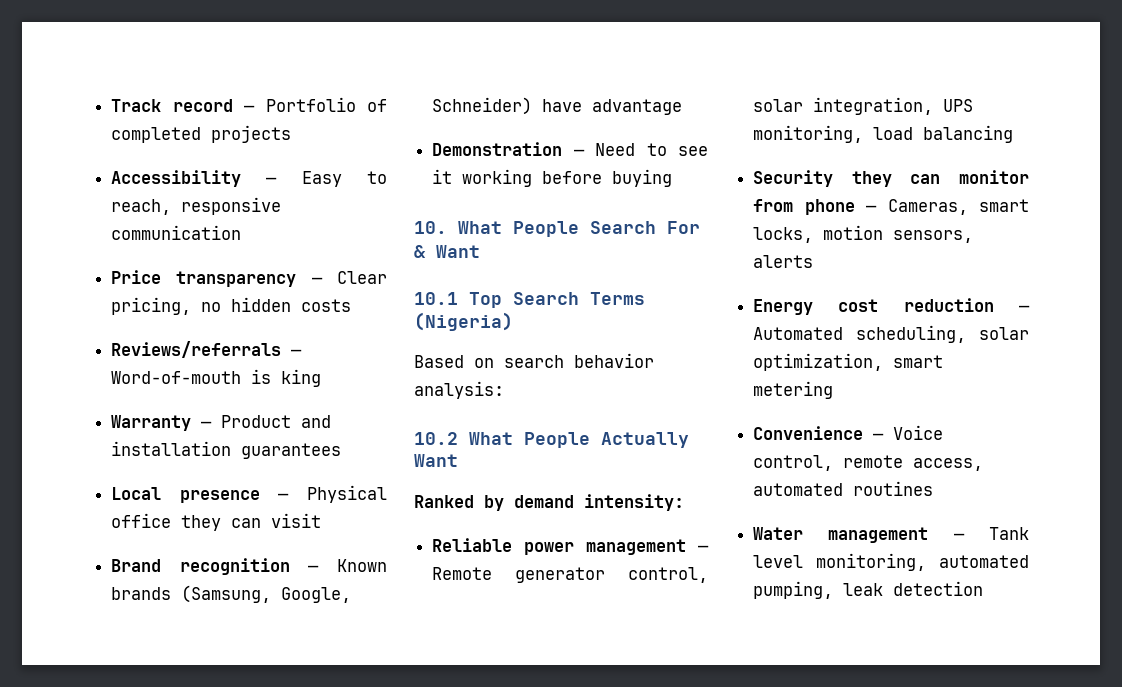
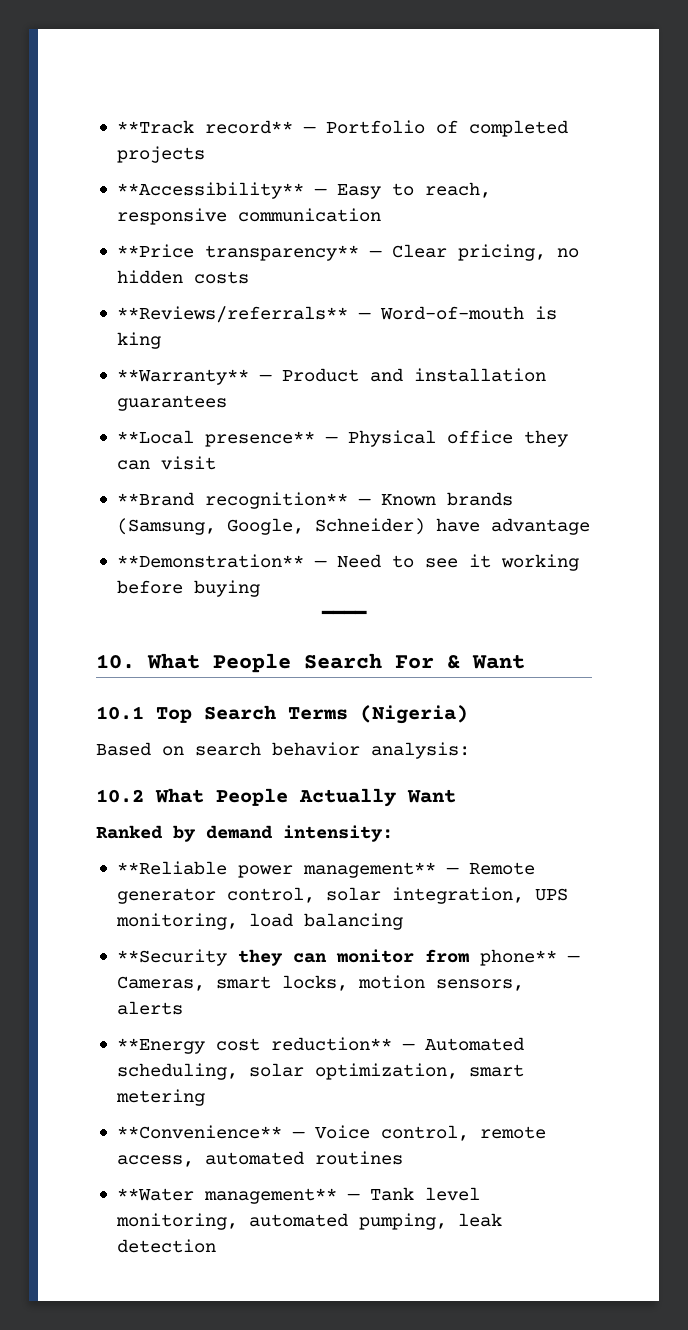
[111,99,233,112] Track record -> [116,120,293,134] **Track record**
[111,170,242,187] Accessibility -> [116,182,304,199] **Accessibility**
[111,270,297,287] Price transparency -> [116,244,359,261] **Price transparency**
[111,341,282,358] Reviews/referrals -> [116,306,348,323] **Reviews/referrals**
[111,415,192,431] Warranty -> [116,369,249,385] **Warranty**
[111,487,260,503] Local presence -> [116,430,315,447] **Local presence**
[111,558,290,575] Brand recognition -> [116,492,348,509] **Brand recognition**
[432,142,563,156] Demonstration -> [116,554,304,568] **Demonstration**
(673, 178) none -> [321,610,367,619] // ━━━━
[432,538,687,555] Reliable power management -> [116,861,436,878] **Reliable power management**
[753,170,834,187] Security -> [116,949,227,966] **Security
[804,199,855,215] phone -> [479,949,557,966] phone**
[753,298,994,315] Energy cost reduction -> [116,1037,392,1054] **Energy cost reduction**
[753,426,864,440] Convenience -> [116,1125,282,1139] **Convenience**
[753,527,929,543] Water management -> [116,1188,337,1204] **Water management**

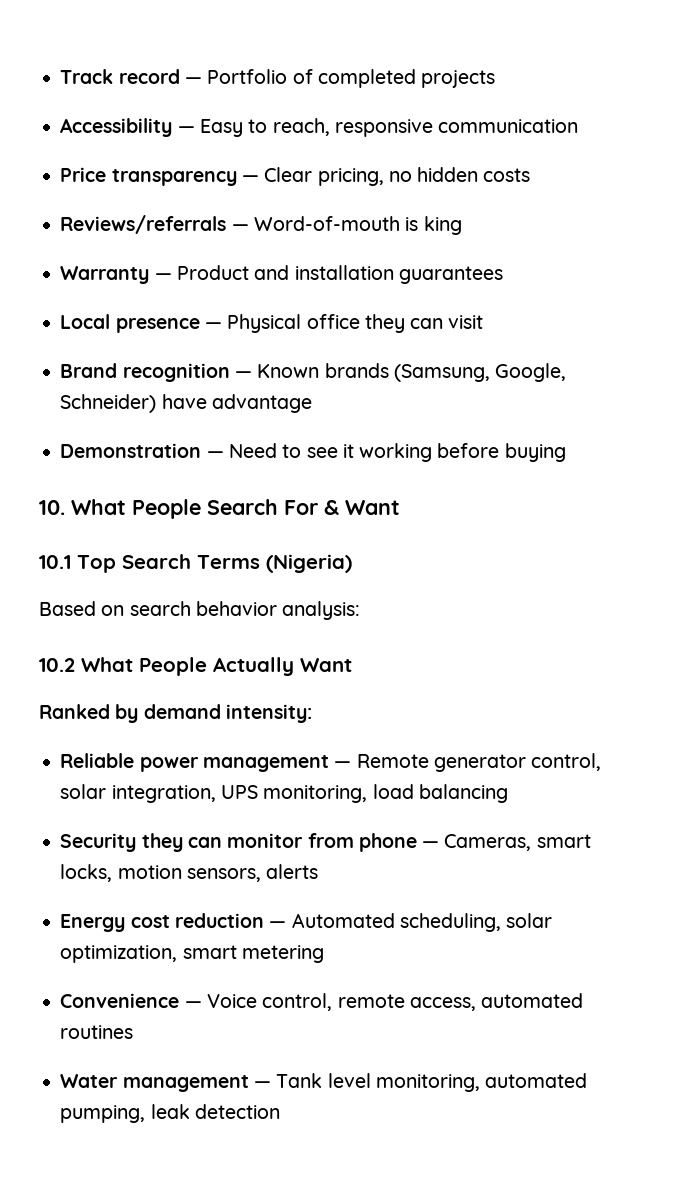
[116,120,293,134] **Track record** -> [60,69,180,84] Track record
[116,182,304,199] **Accessibility** -> [60,118,173,137] Accessibility
[116,244,359,261] **Price transparency** -> [60,167,237,186] Price transparency
[116,306,348,323] **Reviews/referrals** -> [60,215,227,234] Reviews/referrals
[116,369,249,385] **Warranty** -> [60,266,150,284] Warranty
[116,430,315,447] **Local presence** -> [60,314,200,333] Local presence
[116,492,348,509] **Brand recognition** -> [60,363,230,382] Brand recognition
[116,554,304,568] **Demonstration** -> [60,443,202,458] Demonstration
[321,610,367,619] // ━━━━ -> (566, 452) none
[116,861,436,878] **Reliable power management** -> [60,753,329,772] Reliable power management
[116,949,227,966] **Security -> [60,833,137,852] Security
[479,949,557,966] phone** -> [358,833,417,852] phone
[116,1037,392,1054] **Energy cost reduction** -> [60,913,264,932] Energy cost reduction
[116,1125,282,1139] **Convenience** -> [60,993,180,1008] Convenience
[116,1188,337,1204] **Water management** -> [60,1074,249,1092] Water management

